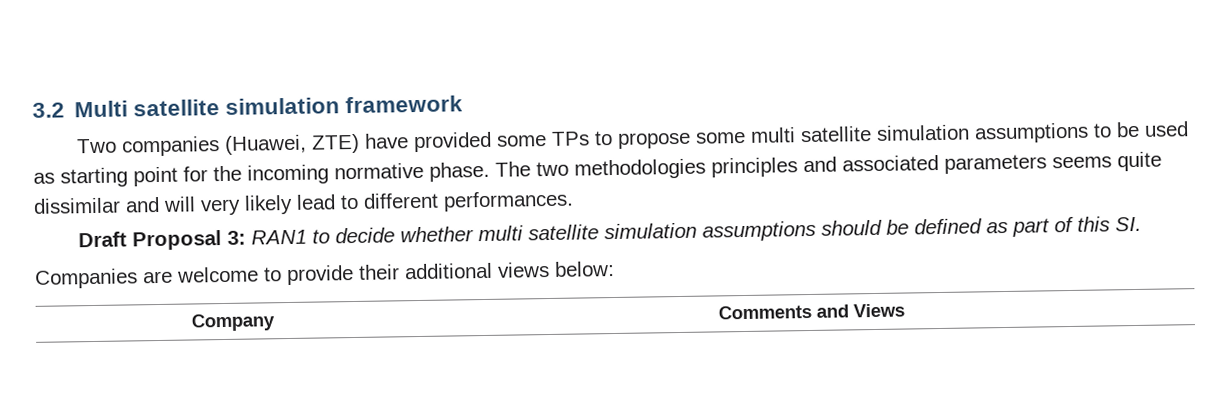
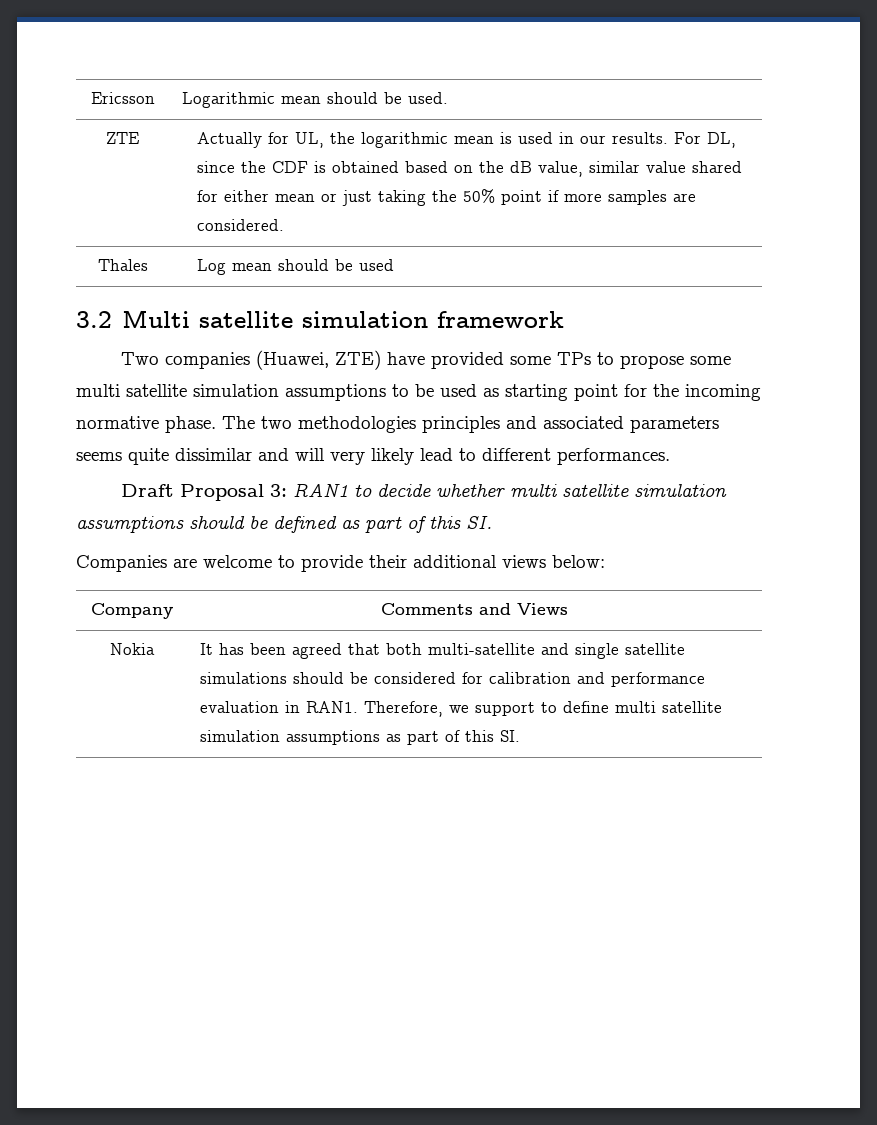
(32, 110) none -> [90,92,155,104] [181,92,448,108] [106,132,139,144] [196,132,736,148] [196,161,742,177] [196,189,696,206] [196,219,284,231] [97,259,148,271] [196,259,394,275] Ericsson | Logarithmic mean should be used. // ZTE | Actually for UL, the logarithmic mean is used in our results. For DL, since the CDF is obtained based on the dB value, similar value shared for either mean or just taking the 50% point if more samples are considered. // Thales | Log mean should be used //
(905, 310) none -> [109,643,155,655] [199,643,685,659] [199,672,705,687] [199,701,722,717] [199,730,520,745] // Nokia | It has been agreed that both multi-satellite and single satellite simulations should be considered for calibration and performance evaluation in RAN1. Therefore, we support to define multi satellite simulation assumptions as part of this SI.

